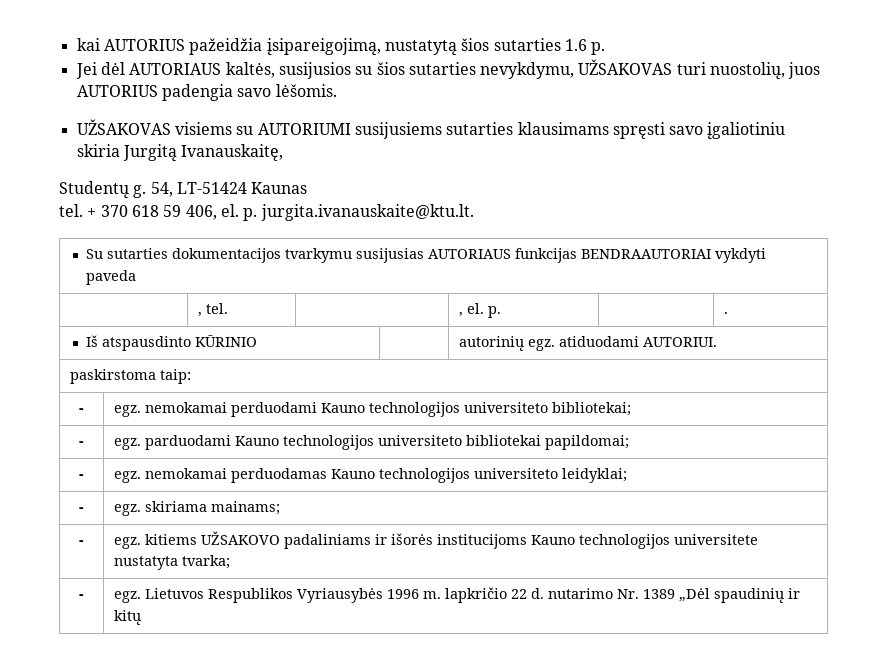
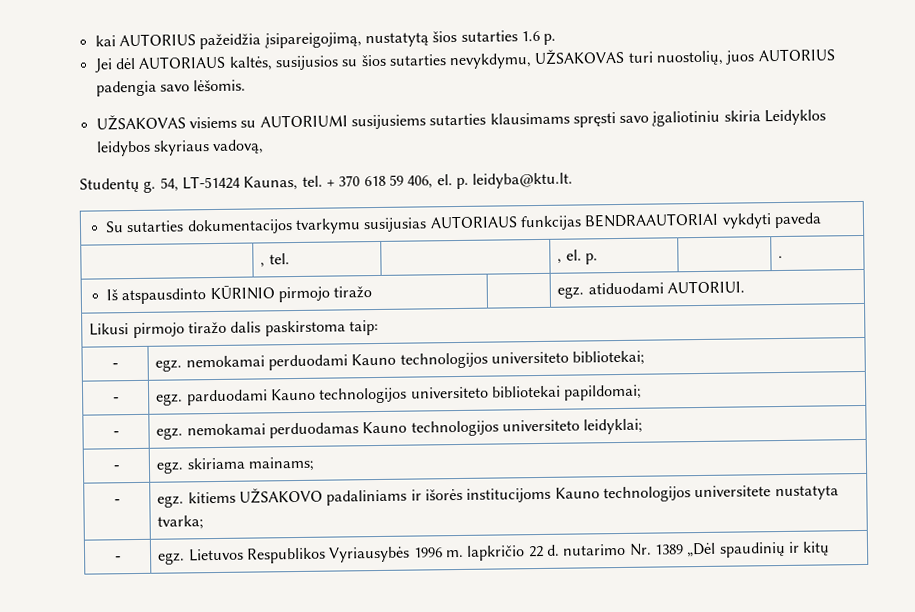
[122,144,284,162] Jurgitą Ivanauskaitę, -> [764,109,827,126] [95,139,265,157] Leidyklos leidybos skyriaus vadovą,
[251,182,308,194] Kaunas // -> [243,175,299,191] Kaunas,
[260,204,474,221] jurgita.ivanauskaite@ktu.lt. -> [472,172,574,189] leidyba@ktu.lt.
[458,336,524,351] | | autorinių -> [277,286,373,303] pirmojo tiražo | |
(717, 342) none -> [89,321,262,339] Likusi pirmojo tiražo dalis

